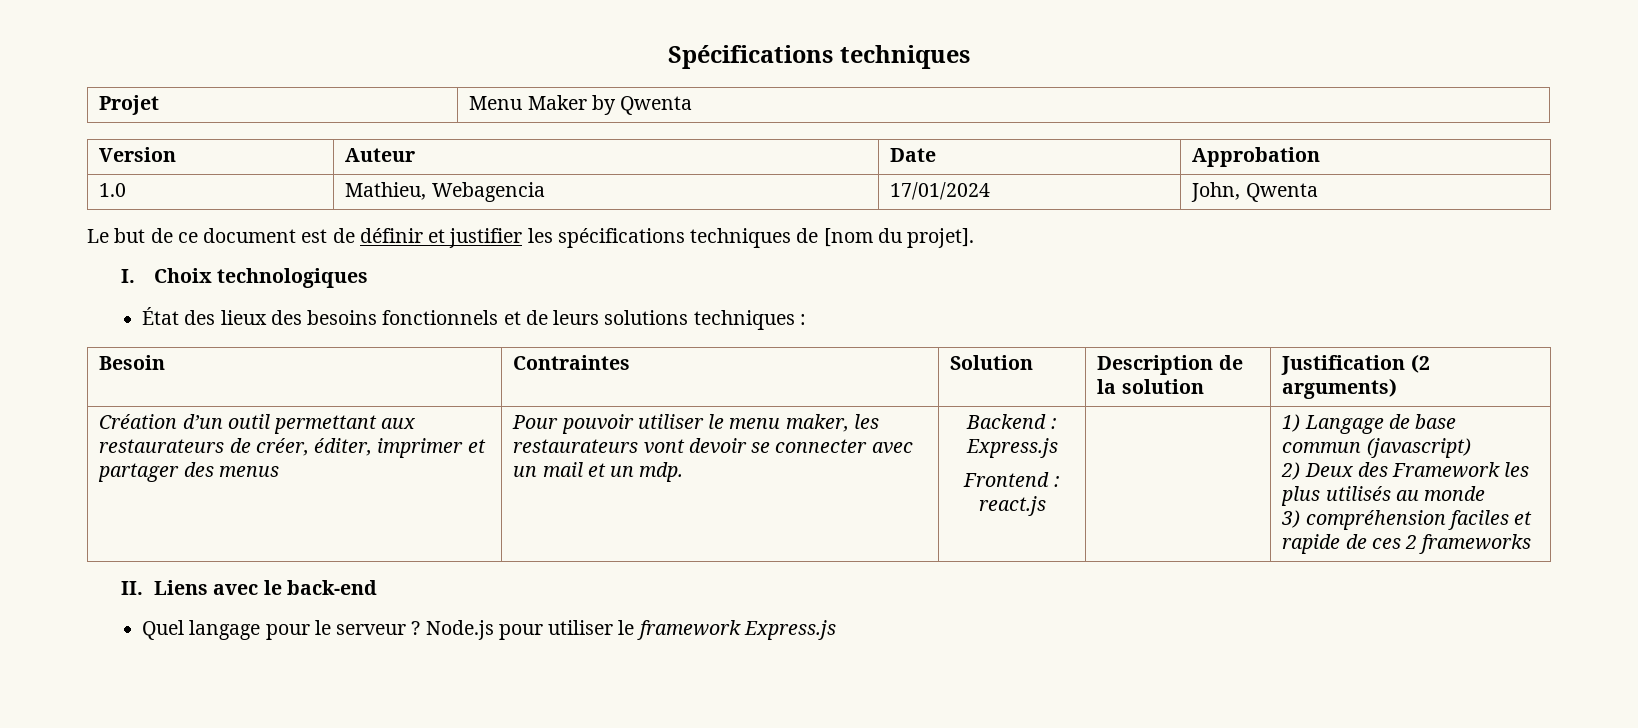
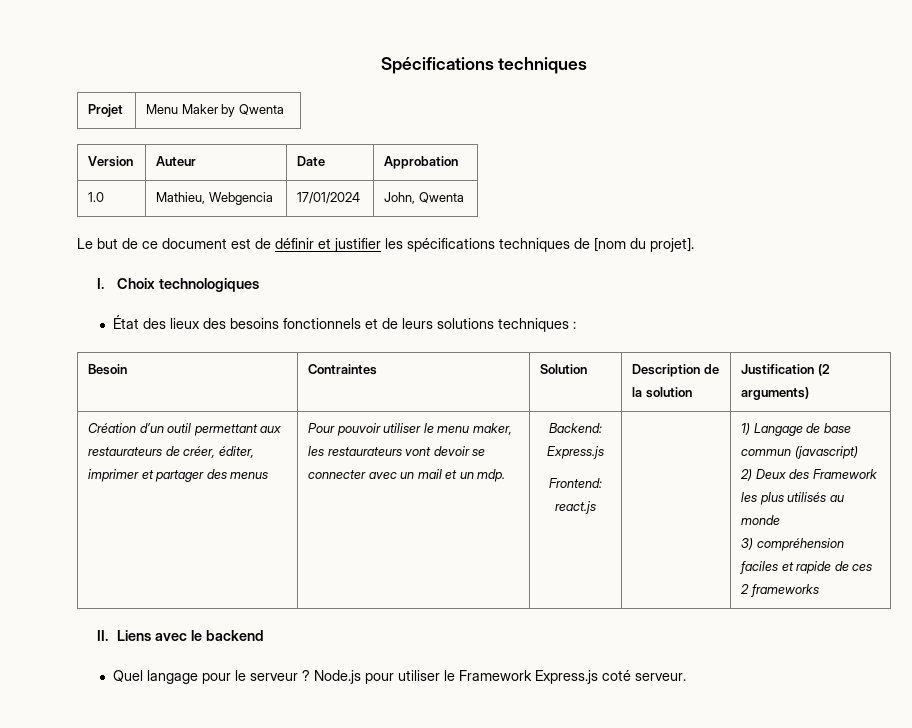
[431,182,545,202] Webagencia -> [208,192,273,205] Webgencia
[966,414,1057,429] Backend : -> [549,423,602,433] Backend:
[963,472,1060,487] Frontend : -> [549,478,602,488] Frontend:
[286,580,377,595] back-end -> [205,630,264,641] backend
[636,620,836,640] framework Express.js -> [458,670,686,684] Framework Express.js coté serveur.

